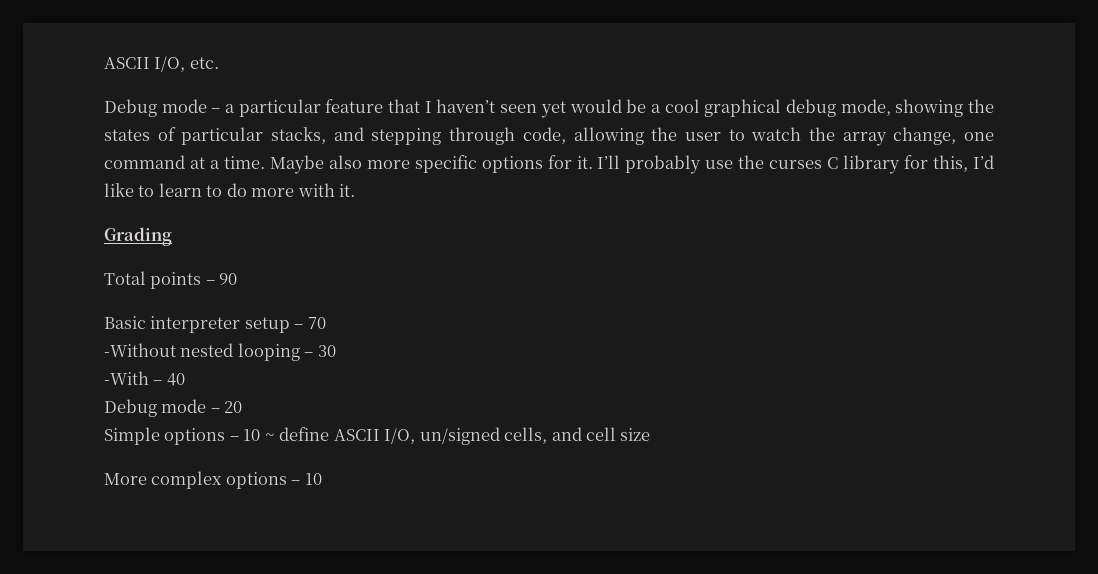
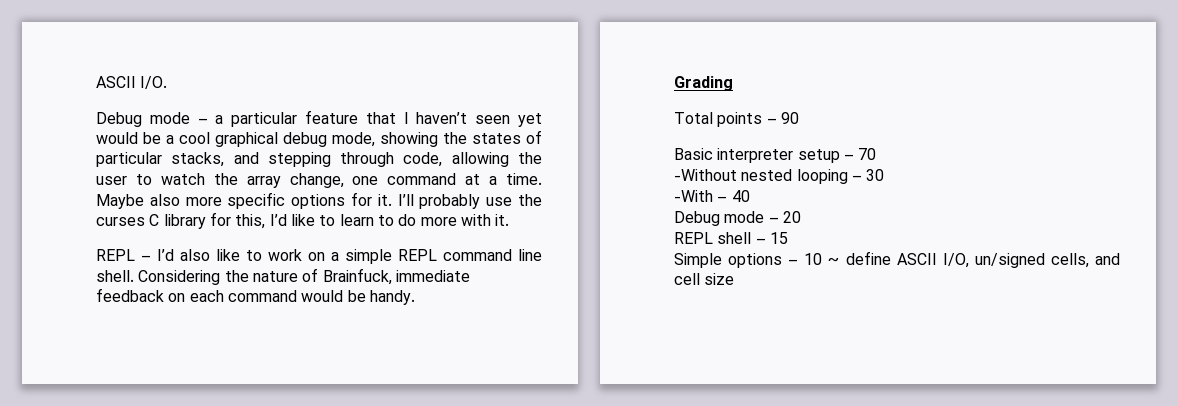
[104,56,219,72] ASCII I/O, etc. -> [96,76,168,89] ASCII I/O.
(356, 190) none -> [96,249,542,264] [96,268,470,285] [96,288,415,305] // REPL – I’d also like to work on a simple REPL command line shell. Considering the nature of Brainfuck, immediate feedback on each command would be handy.
(243, 407) none -> [674,232,788,244] // REPL shell – 15
[104,471,322,489] // More complex options – 10 -> (735, 279) none

